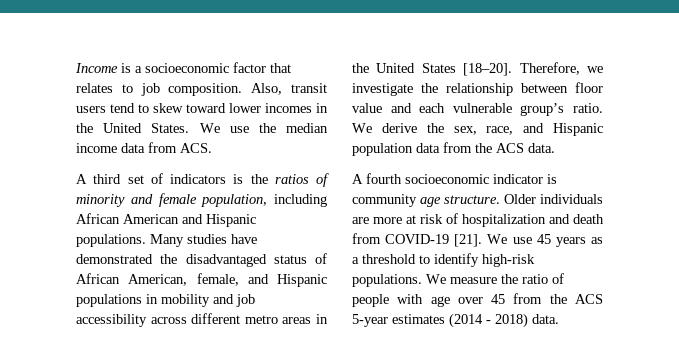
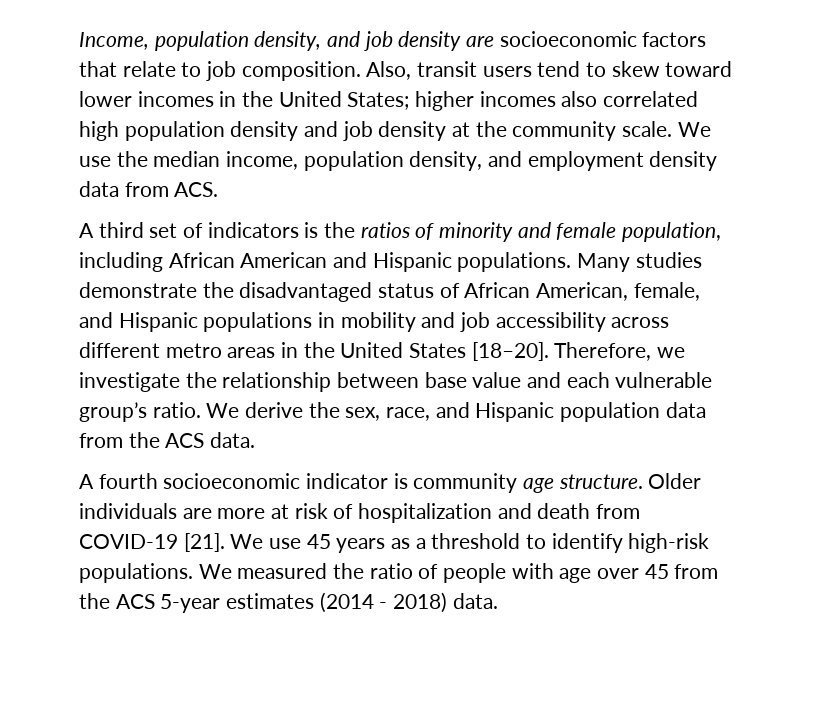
[75,62,291,73] [76,83,113,93] Income is a socioeconomic factor that relates -> [79,31,707,51] [79,61,176,77] Income, population density, and job density are socioeconomic factors that relate
[151,123,328,133] [76,143,117,153] States. We use the median income -> [347,91,699,111] [79,121,711,141] [79,151,718,171] States; higher incomes also correlated high population density and job density at the community scale. We use the median income, population density, and employment density
[231,234,257,244] [76,254,153,264] have demonstrated -> [79,282,197,298] demonstrate
[575,82,603,93] floor -> [424,372,467,388] base
[450,277,497,284] measure -> [237,563,328,579] measured

